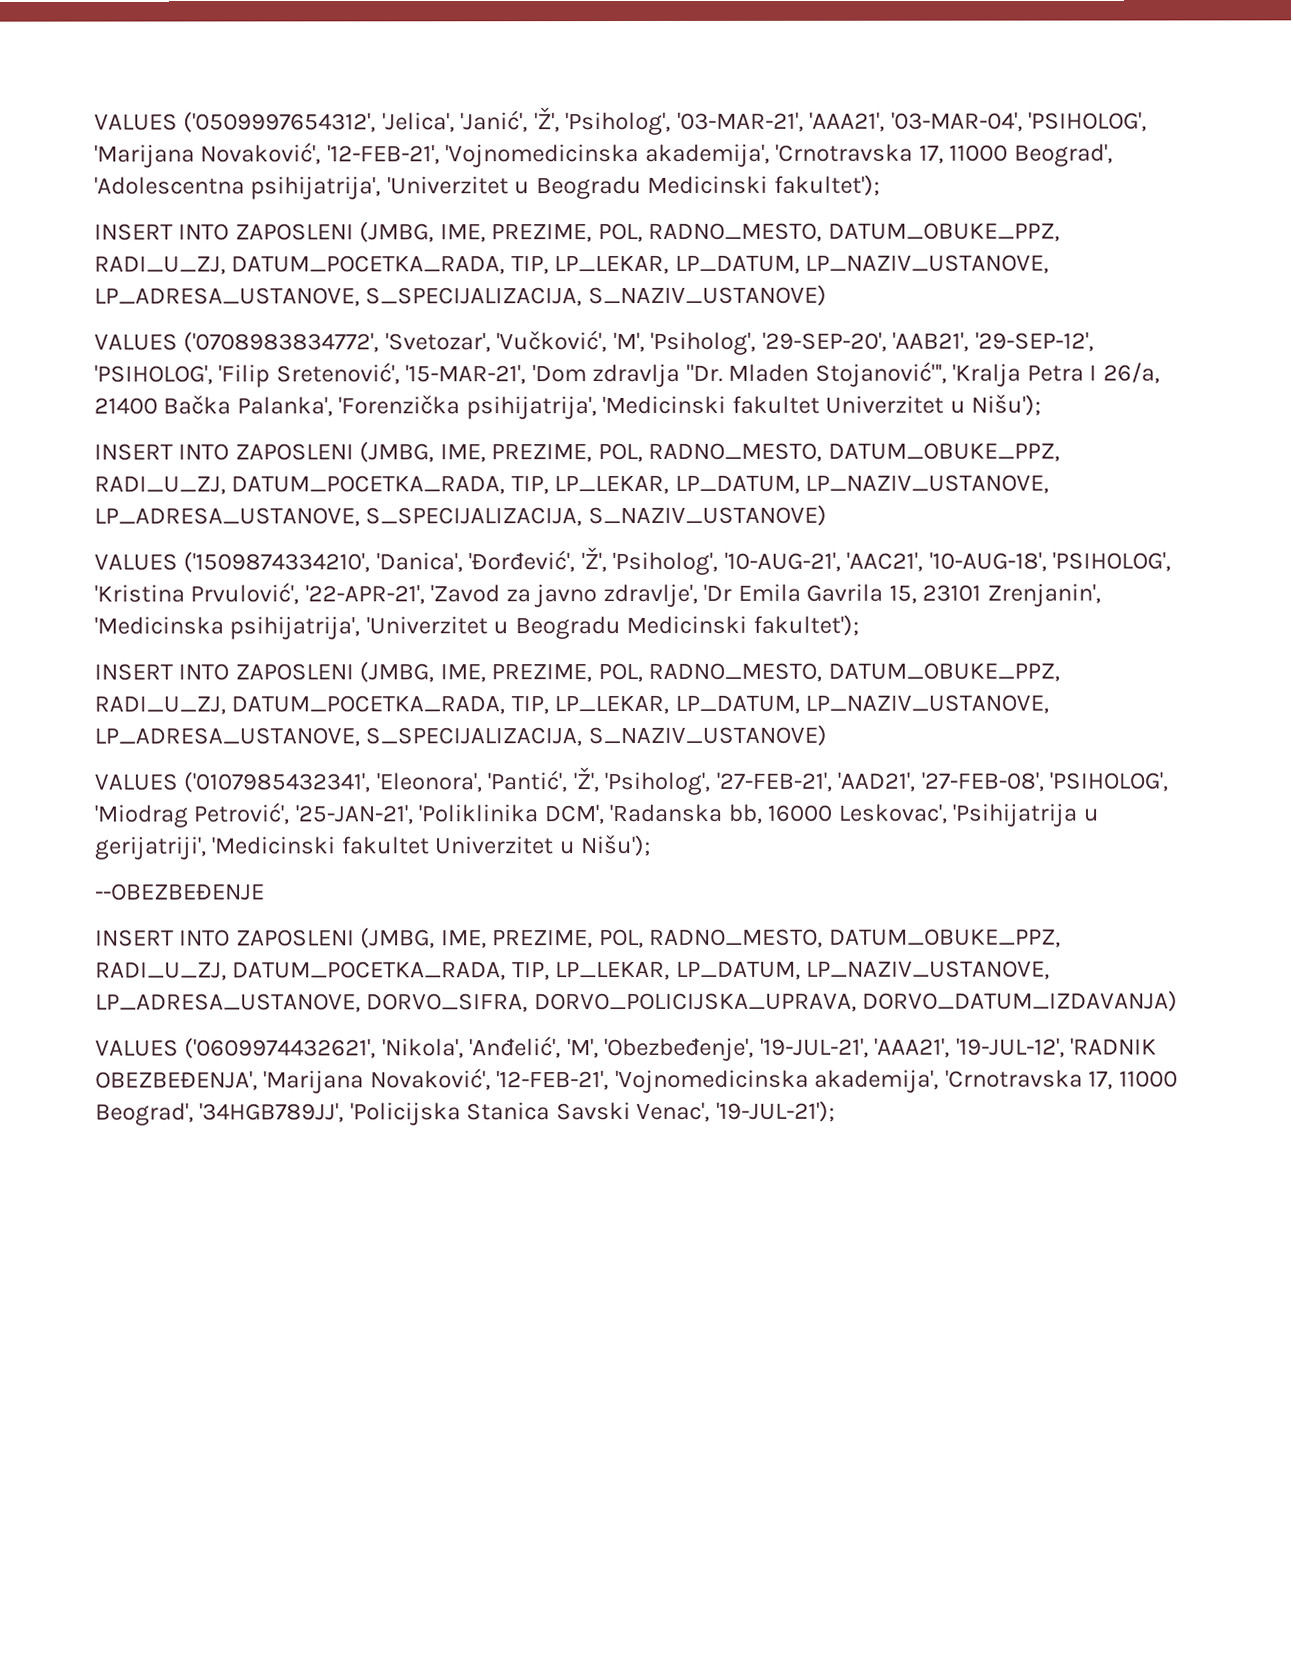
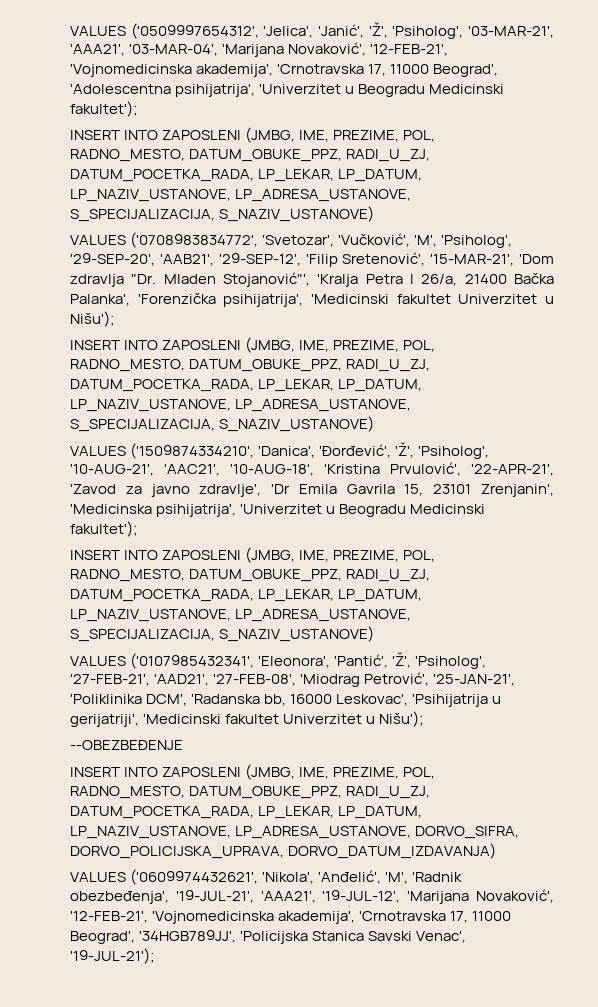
[1028,111,1148,132] 'PSIHOLOG', -> (219, 50) none
[510,255,549,275] TIP, -> (254, 175) none
[94,364,213,385] 'PSIHOLOG', -> (301, 259) none
[510,475,549,495] TIP, -> (254, 385) none
[1052,551,1172,572] 'PSIHOLOG', -> (314, 470) none
[510,695,549,715] TIP, -> (254, 595) none
[1049,771,1169,792] 'PSIHOLOG', -> (297, 680) none
[511,961,550,981] TIP, -> (254, 812) none
[604,1037,755,1062] 'Obezbeđenje', -> [412,872,463,882] [70,891,169,904] 'Radnik obezbeđenja',
[1070,1037,1158,1055] [95,1070,258,1091] 'RADNIK OBEZBEĐENJA', -> (401, 896) none

